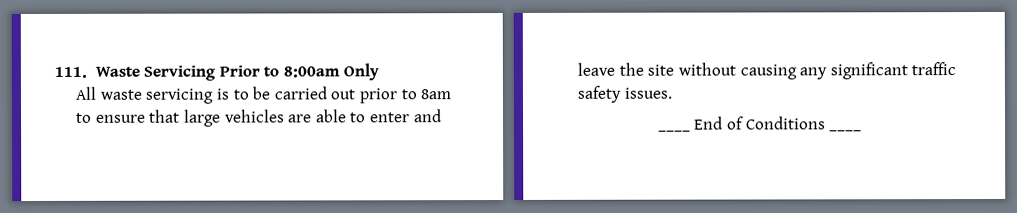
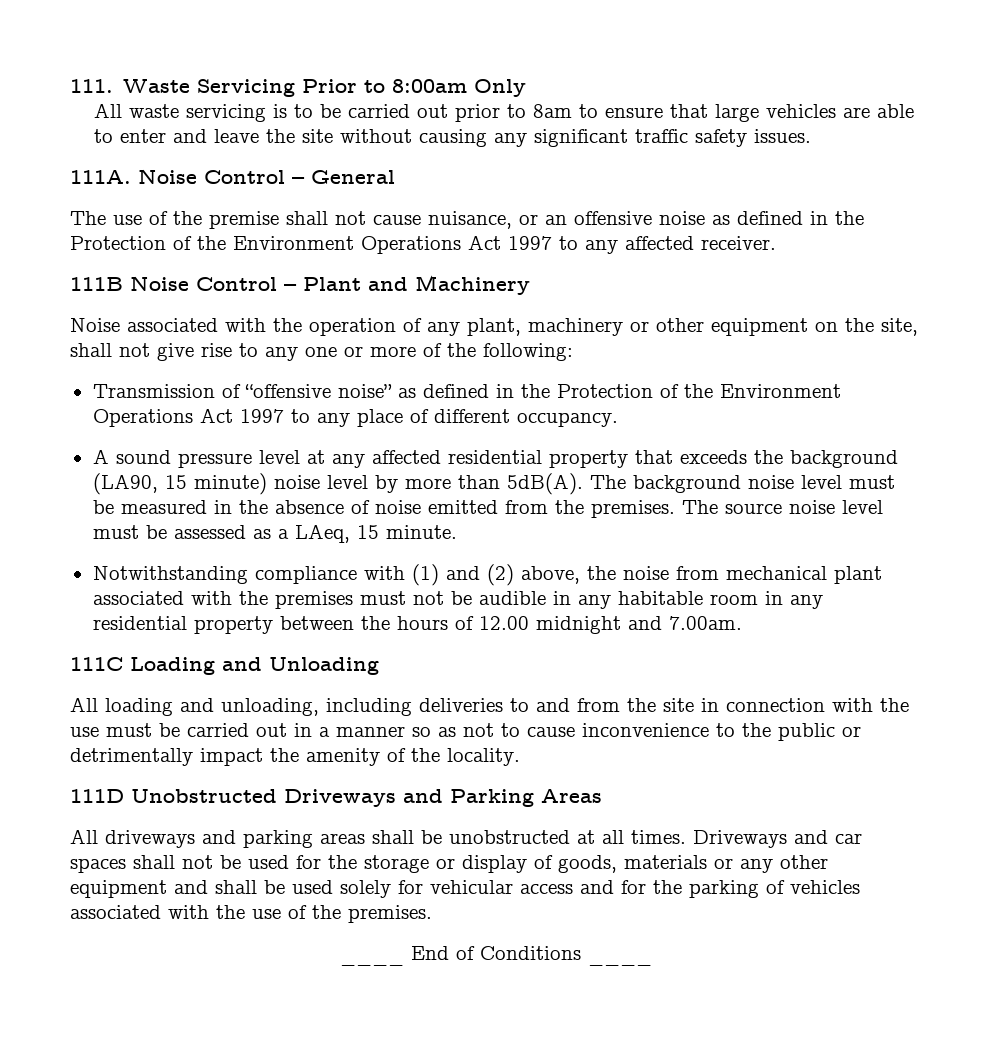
(672, 93) none -> [70,169,395,184] [70,211,864,229] [70,235,776,254] [70,275,530,295] [70,318,918,336] [70,343,573,361] [92,384,841,398] [92,408,618,427] [92,449,898,468] [92,473,895,495] [92,500,883,518] [92,524,457,543] [92,564,882,586] [92,591,823,609] [92,616,742,634] [70,657,379,675] [70,697,909,716] [70,723,861,741] [70,748,520,766] [70,789,602,807] [70,829,862,848] [70,855,828,873] [70,880,860,898] [70,905,432,923] // 111A. Noise Control – General // The use of the premise shall not cause nuisance, or an offensive noise as defined in the Protection of the Environment Operations Act 1997 to any affected receiver. // 111B Noise Control – Plant and Machinery // Noise associated with the operation of any plant, machinery or other equipment on the site, shall not give rise to any one or more of the following: // Transmission of “offensive noise” as defined in the Protection of the Environment Operations Act 1997 to any place of different occupancy. // A sound pressure level at any affected residential property that exceeds the background (LA90, 15 minute) noise level by more than 5dB(A). The background noise level must be measured in the absence of noise emitted from the premises. The source noise level must be assessed as a LAeq, 15 minute. // Notwithstanding compliance with (1) and (2) above, the noise from mechanical plant associated with the premises must not be audible in any habitable room in any residential property between the hours of 12.00 midnight and 7.00am. // 111C Loading and Unloading // All loading and unloading, including deliveries to and from the site in connection with the use must be carried out in a manner so as not to cause inconvenience to the public or detrimentally impact the amenity of the locality. // 111D Unobstructed Driveways and Parking Areas // All driveways and parking areas shall be unobstructed at all times. Driveways and car spaces shall not be used for the storage or display of goods, materials or any other equipment and shall be used solely for vehicular access and for the parking of vehicles associated with the use of the premises.

